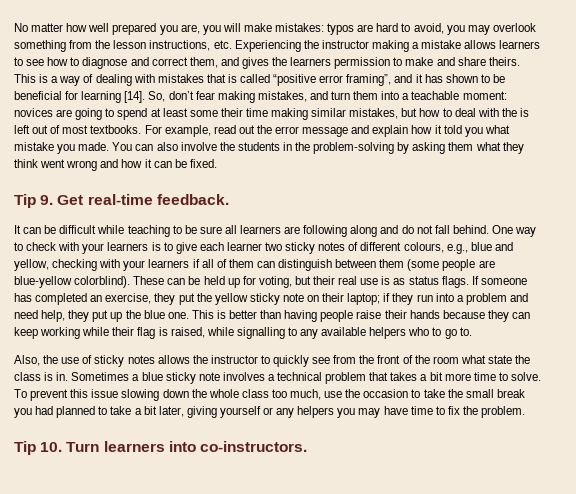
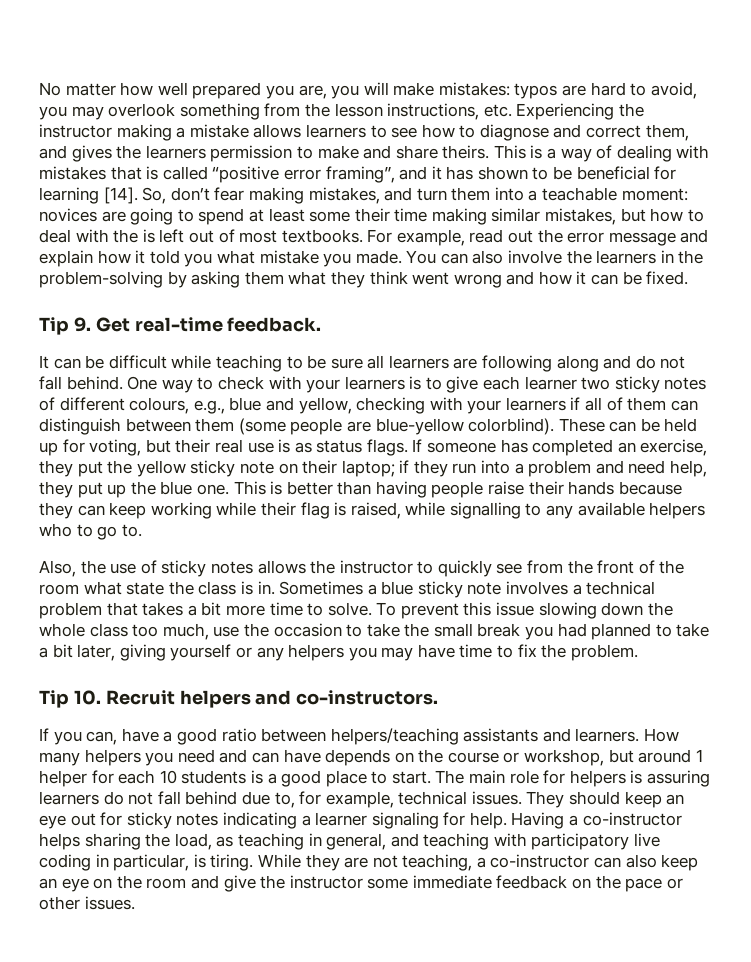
[237,142,280,151] students -> [596,250,657,264] learners
[66,441,307,452] Turn learners into co-instructors. -> [105,690,439,708] [39,728,680,745] [39,749,703,766] [39,770,711,787] [39,791,685,808] [39,812,682,829] [39,833,661,850] [39,854,699,871] [39,875,683,892] [39,896,135,910] Recruit helpers and co-instructors. // If you can, have a good ratio between helpers/teaching assistants and learners. How many helpers you need and can have depends on the course or workshop, but around 1 helper for each 10 students is a good place to start. The main role for helpers is assuring learners do not fall behind due to, for example, technical issues. They should keep an eye out for sticky notes indicating a learner signaling for help. Having a co-instructor helps sharing the load, as teaching in general, and teaching with participatory live coding in particular, is tiring. While they are not teaching, a co-instructor can also keep an eye on the room and give the instructor some immediate feedback on the pace or other issues.

